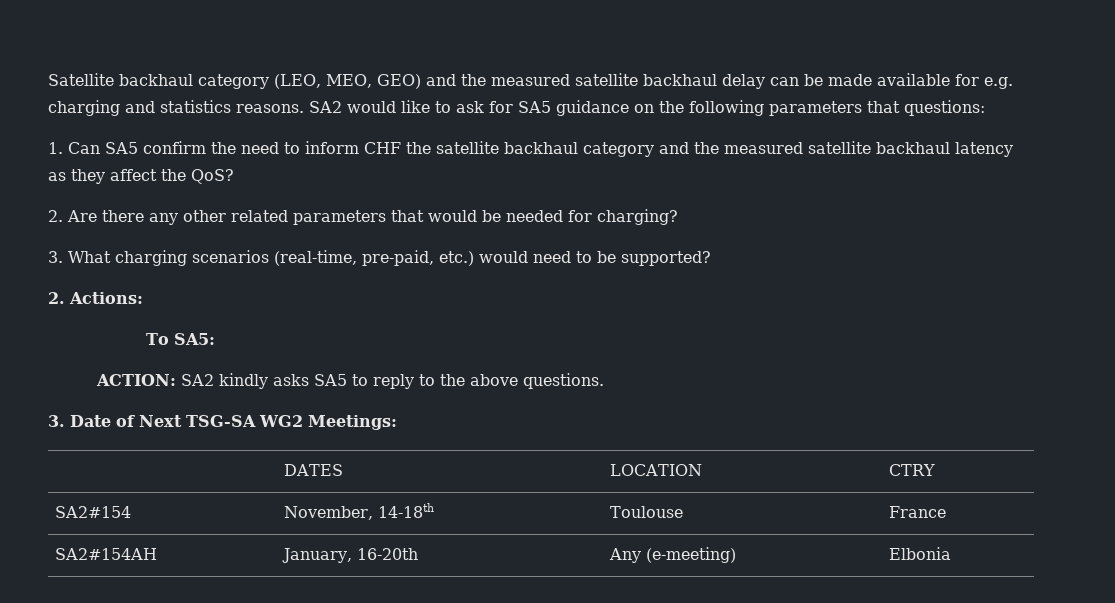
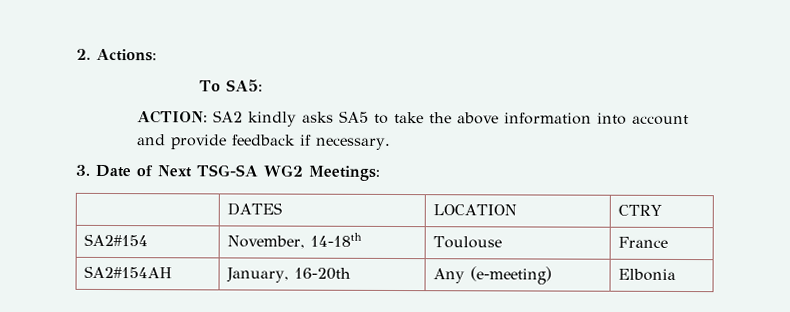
[48,73,1013,89] [48,100,985,116] [48,141,1013,157] [48,169,234,184] [48,209,678,225] [48,250,711,266] Satellite backhaul category (LEO, MEO, GEO) and the measured satellite backhaul delay can be made available for e.g. charging and statistics reasons. SA2 would like to ask for SA5 guidance on the following parameters that questions: // 1. Can SA5 confirm the need to inform CHF the satellite backhaul category and the measured satellite backhaul latency as they affect the QoS? // 2. Are there any other related parameters that would be needed for charging? // 3. What charging scenarios (real-time, pre-paid, etc.) would need to be supported? // -> (76, 54) none
[372,373,604,389] reply to the above questions. -> [394,111,690,126] [137,134,392,150] take the above information into account and provide feedback if necessary.

